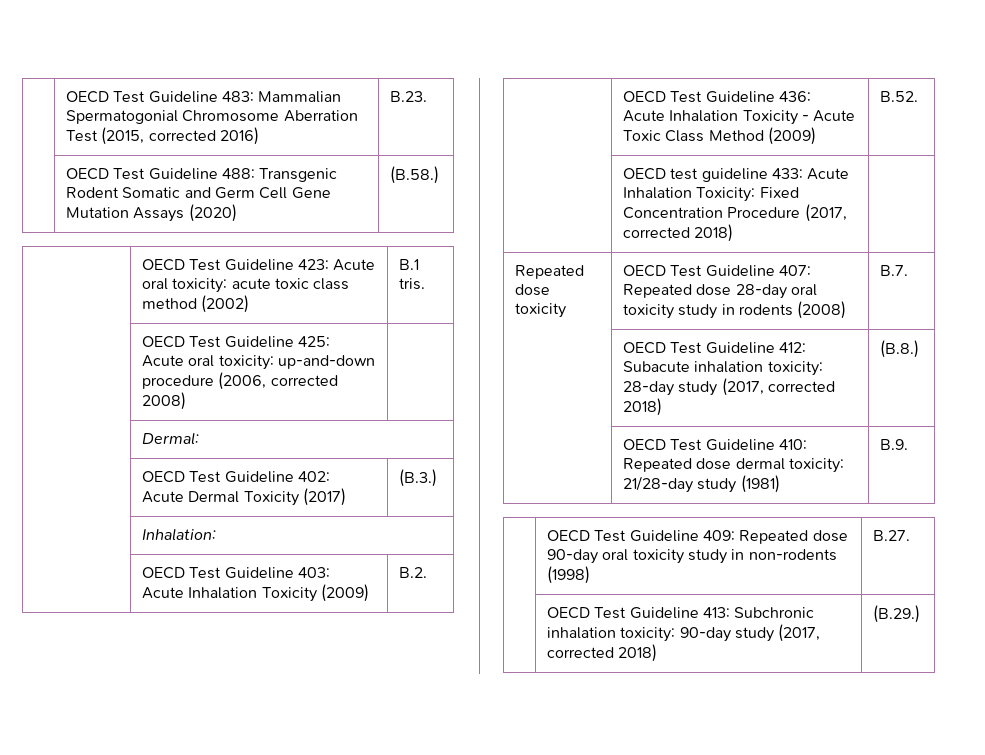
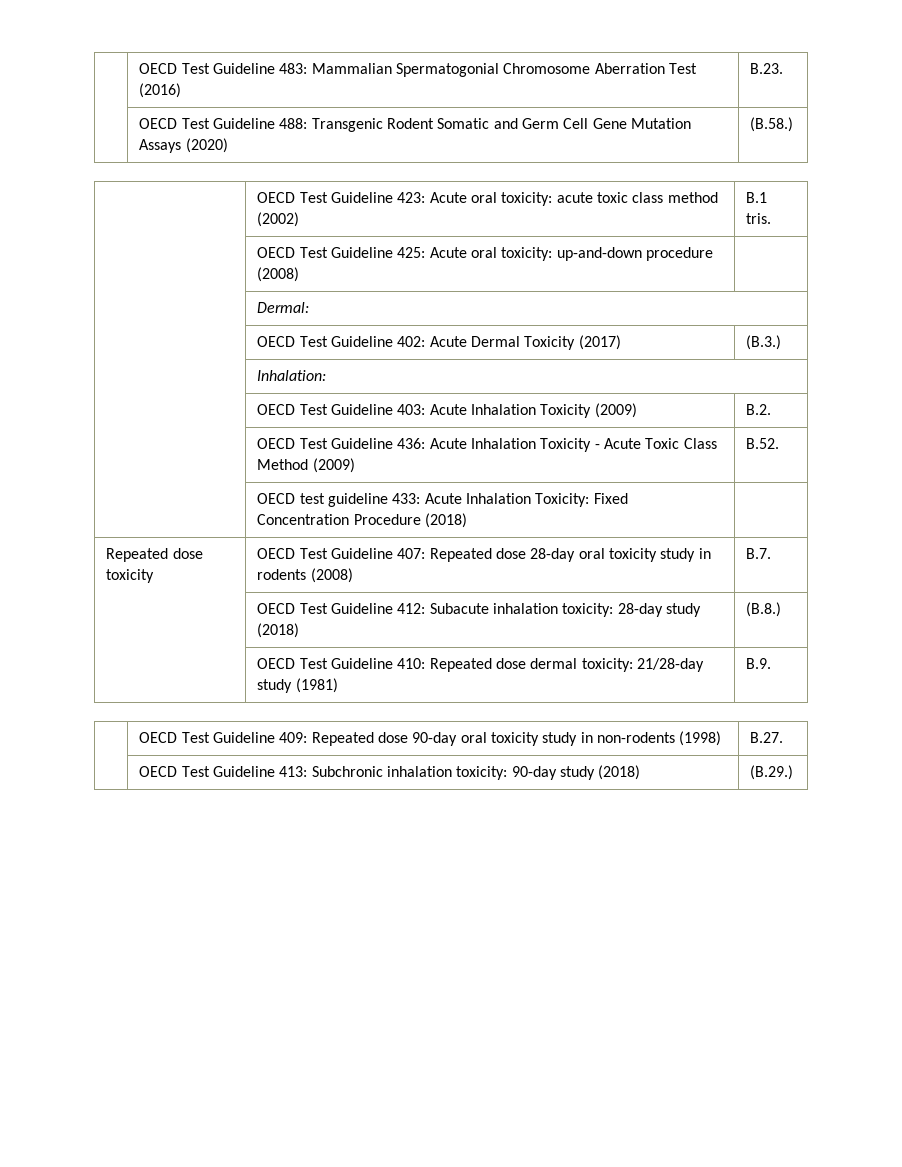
[101,127,259,145] (2015, corrected 2016) -> [139,83,182,98] (2016)
[218,372,338,390] [142,392,187,410] (2006, corrected 2008) -> [257,267,300,282] (2008)
[804,204,847,222] [623,224,734,242] (2017, corrected 2018) -> [425,513,468,528] (2018)
[721,378,835,396] [623,398,663,416] (2017, corrected 2018) -> [257,623,300,638] (2018)
[778,624,821,642] [547,644,658,662] (2017, corrected 2018) -> [598,765,641,780] (2018)

